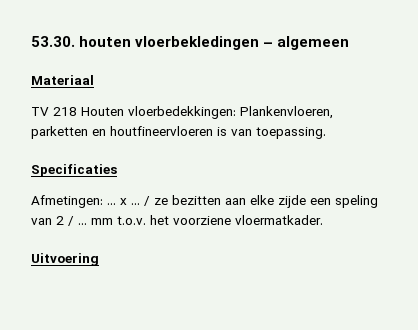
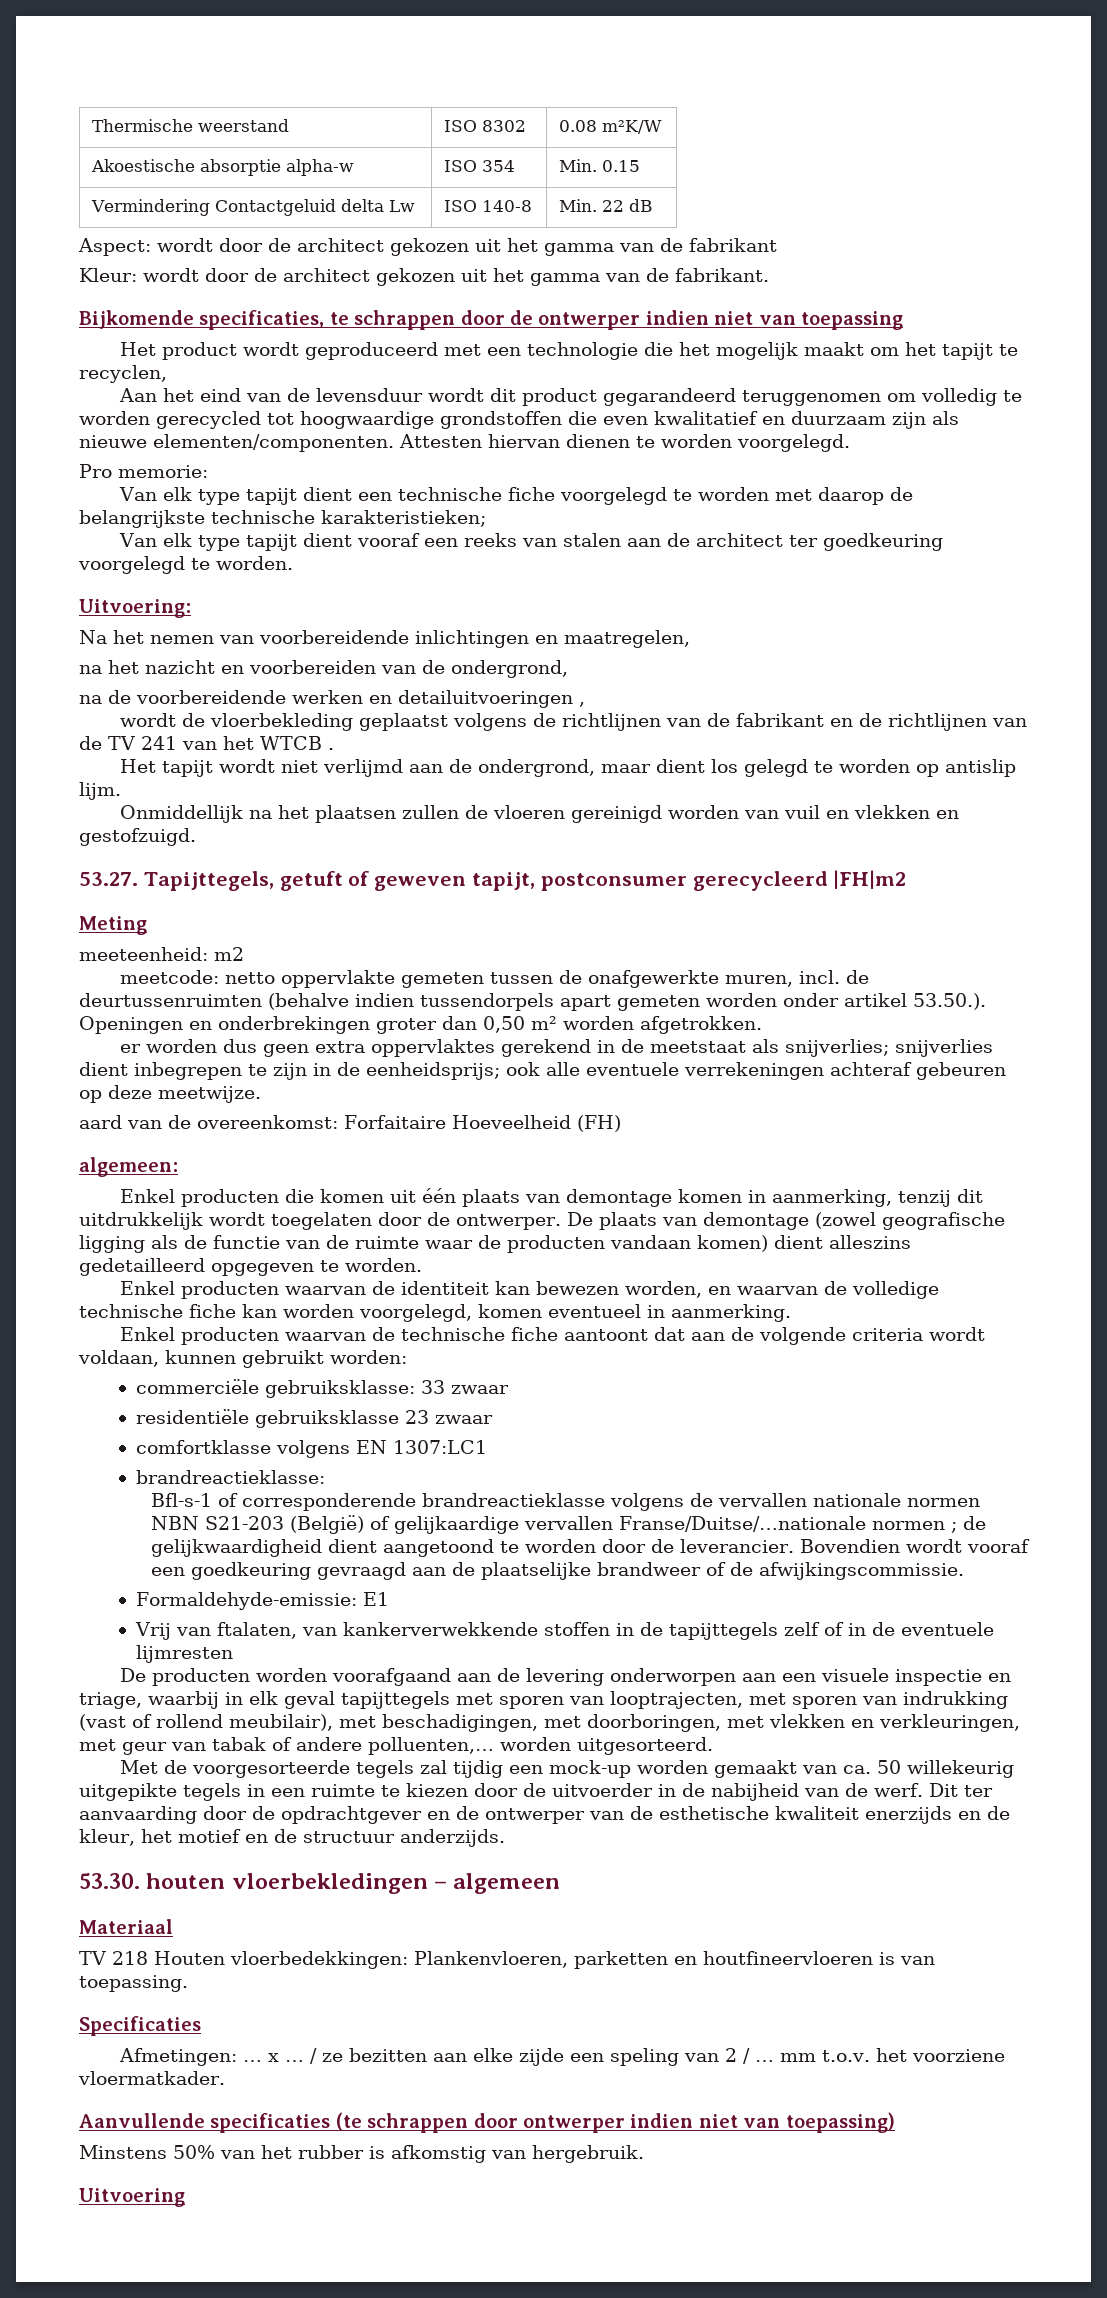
(31, 41) none -> [91,119,289,132] [443,120,526,132] [558,120,662,134] [90,159,354,176] [443,160,515,172] [558,159,640,172] [90,199,415,216] [443,200,532,212] [558,199,653,212] [78,238,777,256] [79,268,769,286] [79,310,903,330] [120,342,1019,360] [79,365,167,383] [119,388,1023,406] [79,411,959,429] [79,434,850,452] [79,464,208,478] [119,487,914,505] [79,510,486,528] [119,533,944,551] [78,556,293,574] [79,599,191,618] [79,630,690,648] [79,660,568,678] [79,690,585,708] [120,713,1028,731] [79,736,334,750] [120,759,1017,777] [79,782,121,800] [120,805,960,823] [79,828,196,846] [79,870,907,891] [79,916,147,935] [79,947,244,961] [120,970,870,988] [79,993,986,1011] [79,1016,762,1034] [120,1039,994,1057] [79,1062,1006,1080] [79,1085,261,1103] [79,1115,621,1132] [79,1157,178,1177] [120,1188,984,1207] [79,1212,1005,1230] [79,1235,911,1253] [79,1258,422,1276] [120,1281,940,1299] [79,1304,791,1322] [120,1327,986,1345] [78,1350,407,1368] [135,1379,509,1398] [135,1409,493,1428] [135,1440,487,1458] [135,1470,325,1484] [150,1493,980,1511] [150,1515,986,1534] [150,1539,1030,1557] [150,1562,964,1580] [135,1592,389,1610] [134,1622,994,1640] [135,1645,233,1663] [120,1668,1012,1686] [79,1691,1008,1709] [79,1714,1020,1732] [79,1737,713,1755] [120,1760,1015,1778] [79,1783,993,1801] [79,1806,1010,1824] [79,1829,505,1847] Thermische weerstand | ISO 8302 | 0.08 m²K/W // Akoestische absorptie alpha-w | ISO 354 | Min. 0.15 // Vermindering Contactgeluid delta Lw | ISO 140-8 | Min. 22 dB // Aspect: wordt door de architect gekozen uit het gamma van de fabrikant // Kleur: wordt door de architect gekozen uit het gamma van de fabrikant. // Bijkomende specificaties, te schrappen door de ontwerper indien niet van toepassing // Het product wordt geproduceerd met een technologie die het mogelijk maakt om het tapijt te recyclen, // Aan het eind van de levensduur wordt dit product gegarandeerd teruggenomen om volledig te worden gerecycled tot hoogwaardige grondstoffen die even kwalitatief en duurzaam zijn als nieuwe elementen/componenten. Attesten hiervan dienen te worden voorgelegd. // Pro memorie: // Van elk type tapijt dient een technische fiche voorgelegd te worden met daarop de belangrijkste technische karakteristieken; // Van elk type tapijt dient vooraf een reeks van stalen aan de architect ter goedkeuring voorgelegd te worden. // Uitvoering: // Na het nemen van voorbereidende inlichtingen en maatregelen, // na het nazicht en voorbereiden van de ondergrond, // na de voorbereidende werken en detailuitvoeringen , // wordt de vloerbekleding geplaatst volgens de richtlijnen van de fabrikant en de richtlijnen van de TV 241 van het WTCB . // Het tapijt wordt niet verlijmd aan de ondergrond, maar dient los gelegd te worden op antislip lijm. // Onmiddellijk na het plaatsen zullen de vloeren gereinigd worden van vuil en vlekken en gestofzuigd. // 53.27. Tapijttegels, getuft of geweven tapijt, postconsumer gerecycleerd |FH|m2 // Meting // meeteenheid: m2 // meetcode: netto oppervlakte gemeten tussen de onafgewerkte muren, incl. de deurtussenruimten (behalve indien tussendorpels apart gemeten worden onder artikel 53.50.). Openingen en onderbrekingen groter dan 0,50 m² worden afgetrokken. // er worden dus geen extra oppervlaktes gerekend in de meetstaat als snijverlies; snijverlies dient inbegrepen te zijn in de eenheidsprijs; ook alle eventuele verrekeningen achteraf gebeuren op deze meetwijze. // aard van de overeenkomst: Forfaitaire Hoeveelheid (FH) // algemeen: // Enkel producten die komen uit één plaats van demontage komen in aanmerking, tenzij dit uitdrukkelijk wordt toegelaten door de ontwerper. De plaats van demontage (zowel geografische ligging als de functie van de ruimte waar de producten vandaan komen) dient alleszins gedetailleerd opgegeven te worden. // Enkel producten waarvan de identiteit kan bewezen worden, en waarvan de volledige technische fiche kan worden voorgelegd, komen eventueel in aanmerking. // Enkel producten waarvan de technische fiche aantoont dat aan de volgende criteria wordt voldaan, kunnen gebruikt worden: // commerciële gebruiksklasse: 33 zwaar // residentiële gebruiksklasse 23 zwaar // comfortklasse volgens EN 1307:LC1 // brandreactieklasse: // Bfl-s-1 of corresponderende brandreactieklasse volgens de vervallen nationale normen NBN S21-203 (België) of gelijkaardige vervallen Franse/Duitse/…nationale normen ; de gelijkwaardigheid dient aangetoond te worden door de leverancier. Bovendien wordt vooraf een goedkeuring gevraagd aan de plaatselijke brandweer of de afwijkingscommissie. // Formaldehyde-emissie: E1 // Vrij van ftalaten, van kankerverwekkende stoffen in de tapijttegels zelf of in de eventuele lijmresten // De producten worden voorafgaand aan de levering onderworpen aan een visuele inspectie en triage, waarbij in elk geval tapijttegels met sporen van looptrajecten, met sporen van indrukking (vast of rollend meubilair), met beschadigingen, met doorboringen, met vlekken en verkleuringen, met geur van tabak of andere polluenten,… worden uitgesorteerd. // Met de voorgesorteerde tegels zal tijdig een mock-up worden gemaakt van ca. 50 willekeurig uitgepikte tegels in een ruimte te kiezen door de uitvoerder in de nabijheid van de werf. Dit ter aanvaarding door de opdrachtgever en de ontwerper van de esthetische kwaliteit enerzijds en de kleur, het motief en de structuur anderzijds. //
(323, 220) none -> [79,2112,895,2133] [79,2145,644,2163] // Aanvullende specificaties (te schrappen door ontwerper indien niet van toepassing) // Minstens 50% van het rubber is afkomstig van hergebruik.

